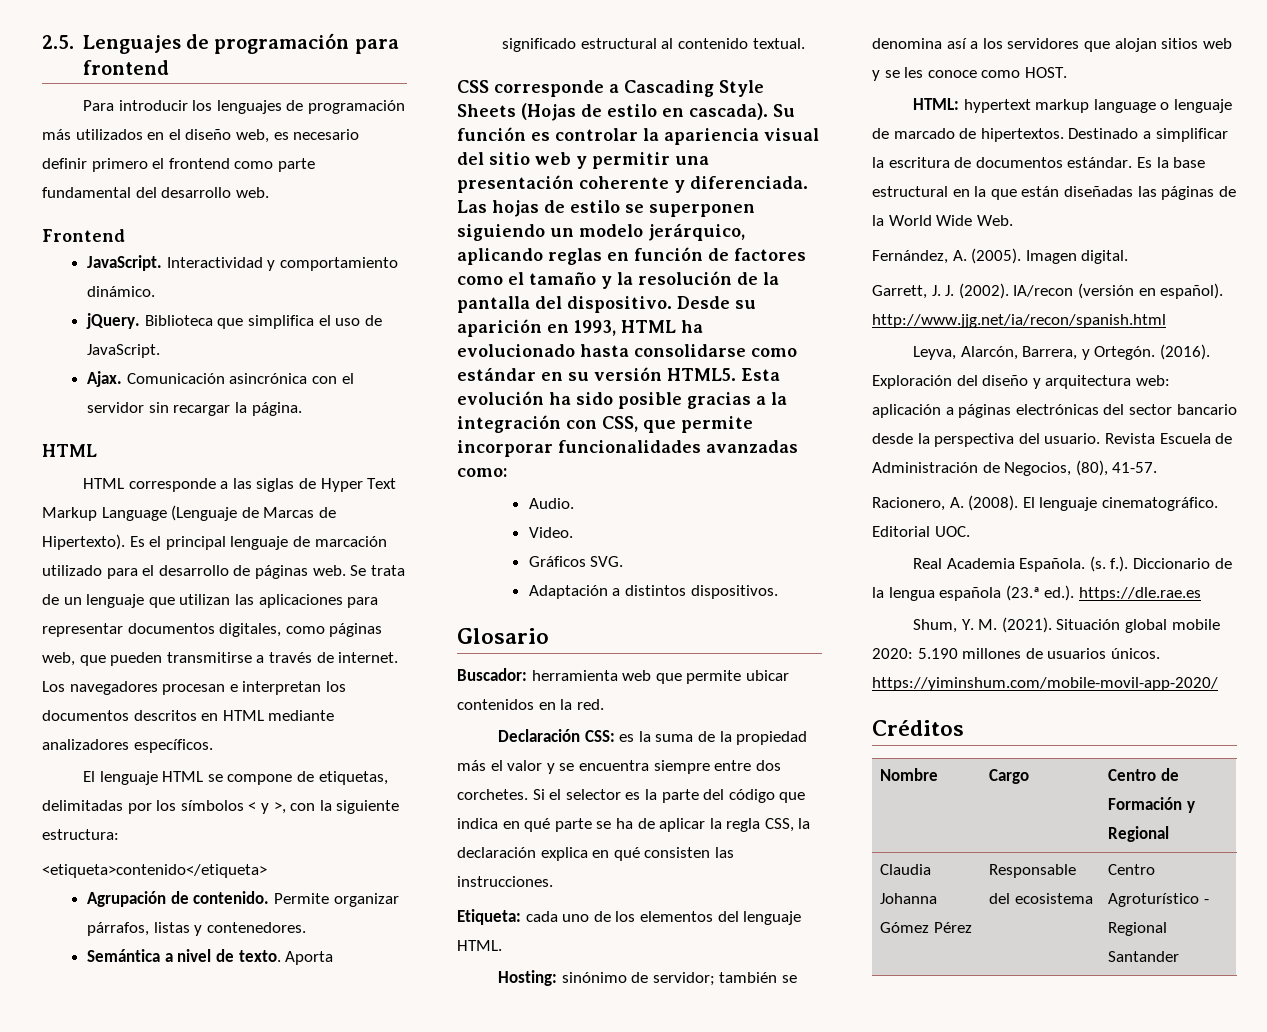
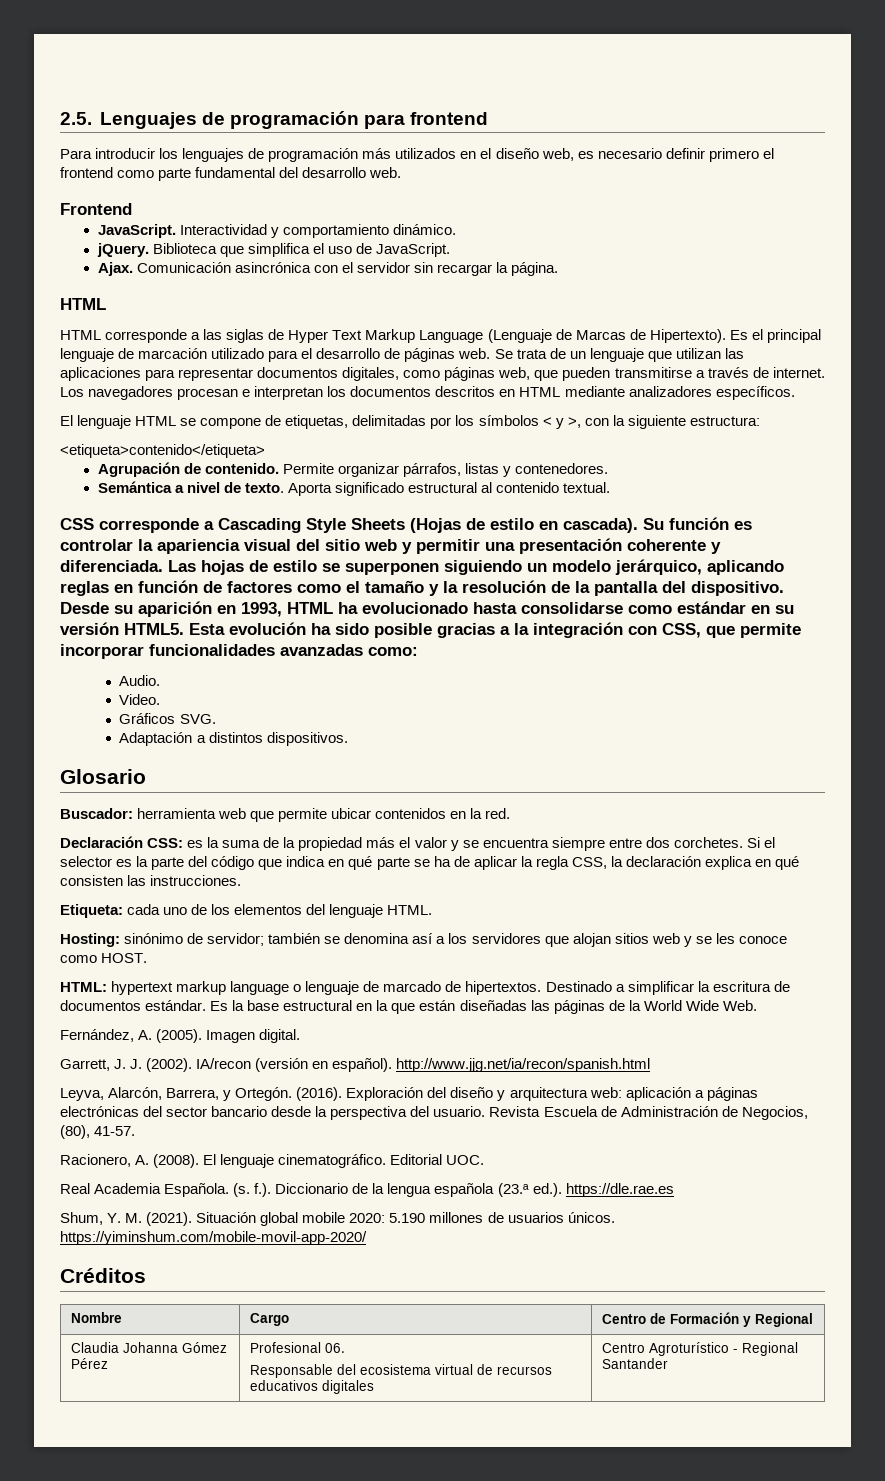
(972, 927) none -> [250,1342,346,1353] Profesional 06. //
(1093, 898) none -> [435,1364,553,1375] [250,1380,375,1394] virtual de recursos educativos digitales

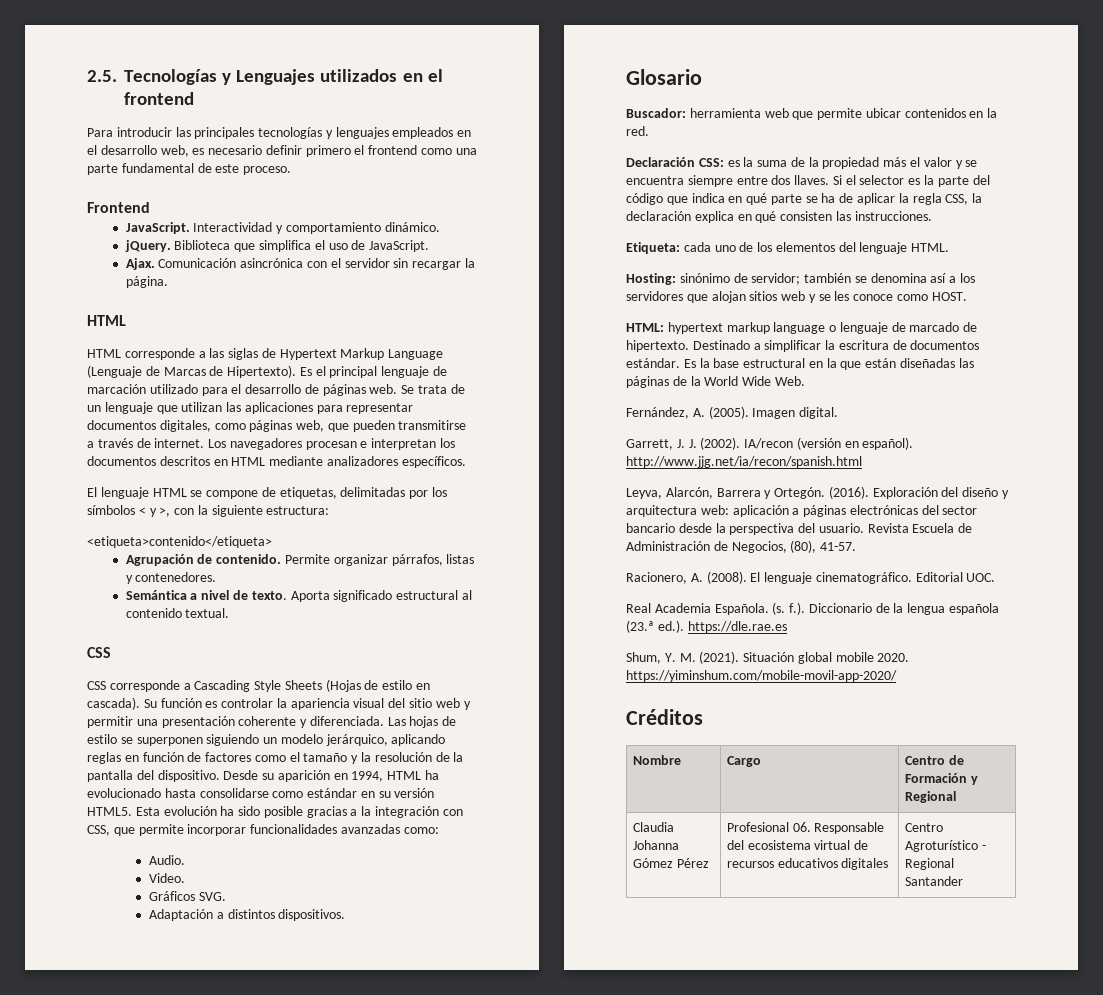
[99,111,489,129] [60,148,539,162] Lenguajes de programación para frontend // Para introducir los lenguajes de programación más utilizados en el diseño -> [124,69,443,85] [124,92,194,105] [87,127,472,139] [87,145,157,155] Tecnologías y Lenguajes utilizados en el frontend // Para introducir las principales tecnologías y lenguajes empleados en el desarrollo
(155, 174) none -> [455,148,477,155] una
[279,167,402,178] del desarrollo web. -> [197,163,292,175] de este proceso.
[288,330,363,343] Hyper Text -> [279,349,337,360] Hypertext
(94, 524) none -> [87,681,106,690] // CSS
[241,602,282,617] 1993, -> [351,771,384,782] 1994,
[673,837,743,848] corchetes. -> [794,175,830,185] llaves.
[465,981,542,995] hipertextos. -> [626,340,689,352] hipertexto.
[166,1088,220,1100] Barrera, -> [716,488,761,497] Barrera
[349,1212,615,1223] 2020: 5.190 millones de usuarios únicos. -> [877,653,910,662] 2020.
(346, 1348) // -> (811, 827) none

